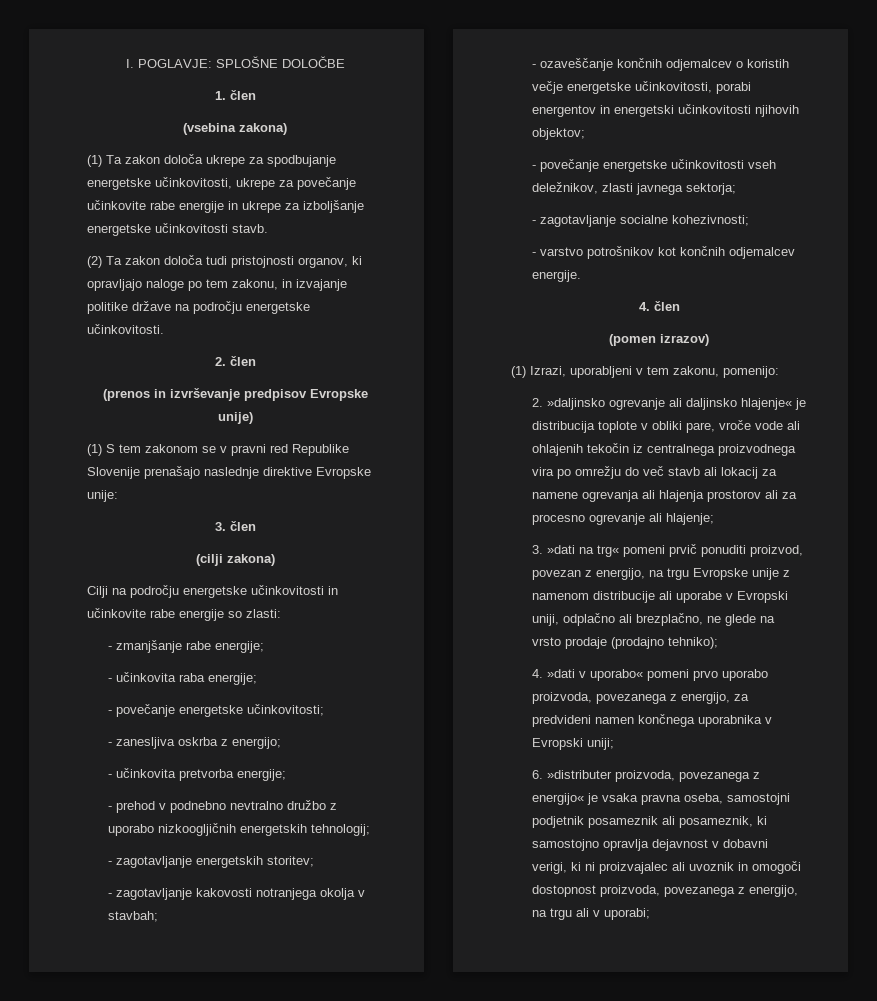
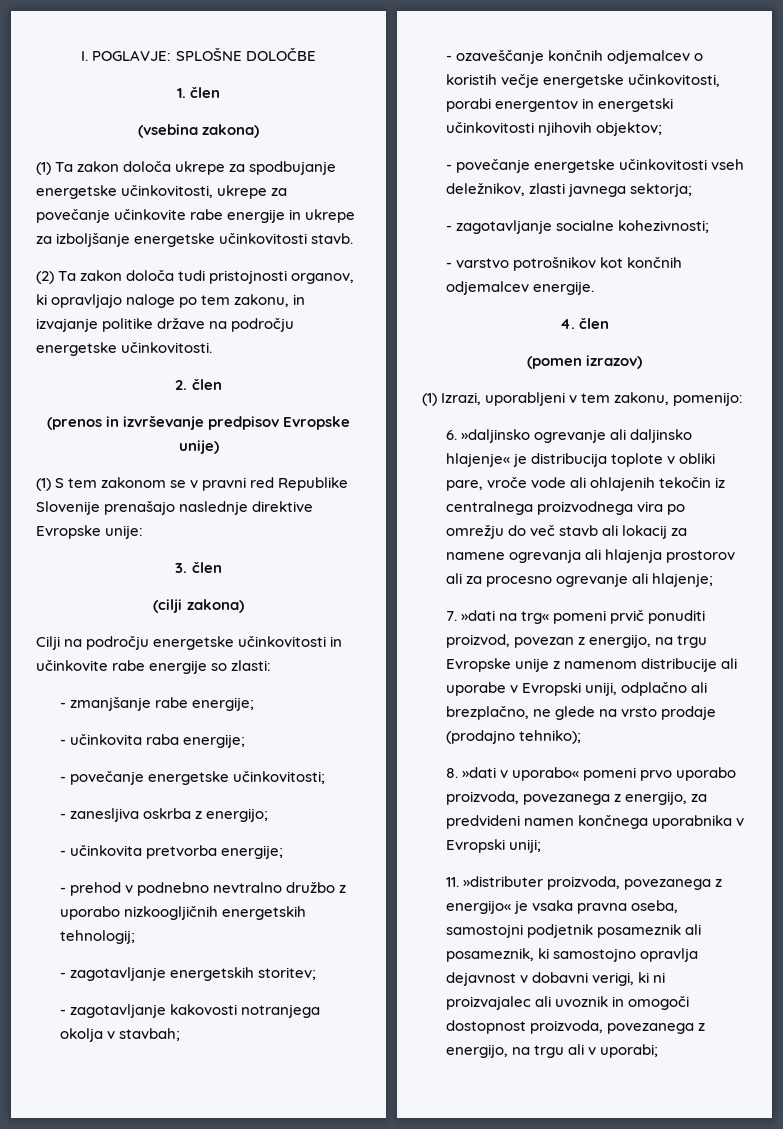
[532,398,544,407] 2. -> [446,430,458,440] 6.
[532,545,544,554] 3. -> [446,611,458,621] 7.
[532,669,544,678] 4. -> [446,768,459,778] 8.
[532,770,544,779] 6. -> [446,877,460,887] 11.

